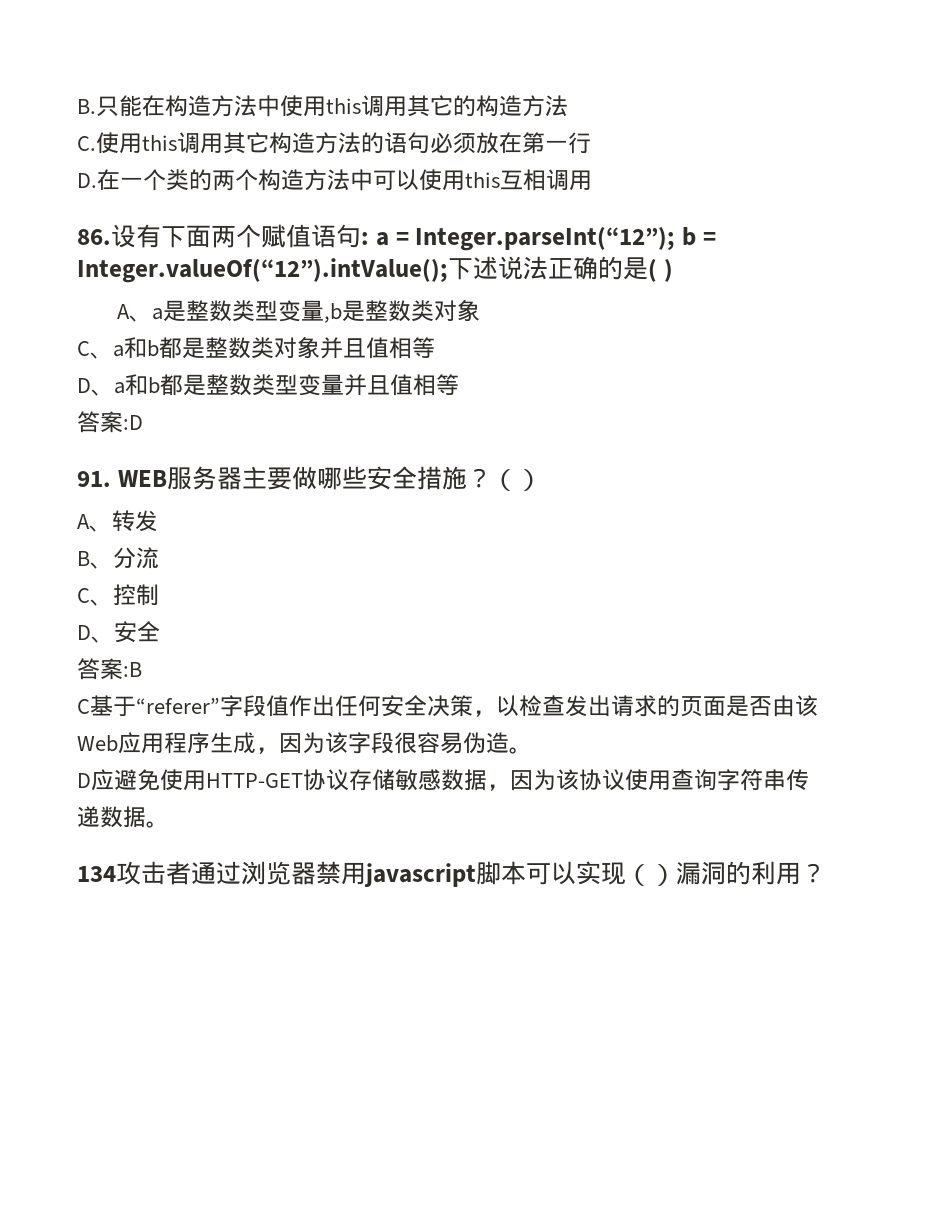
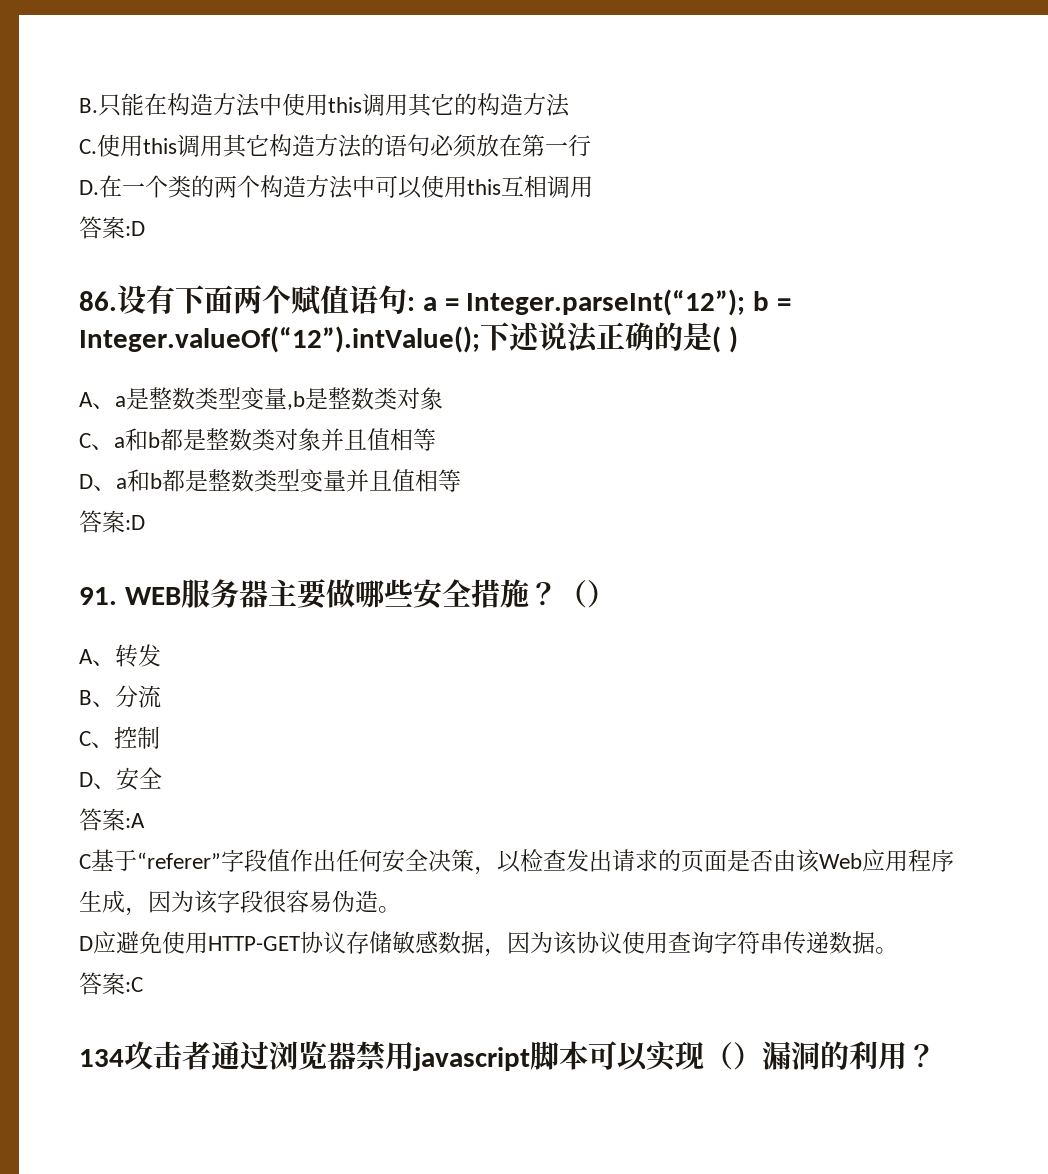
(592, 180) none -> [79,216,145,239] // 答案:D
[123,662,142,677] :B -> [125,813,145,828] :A
(169, 824) none -> [79,972,143,995] // 答案:C

